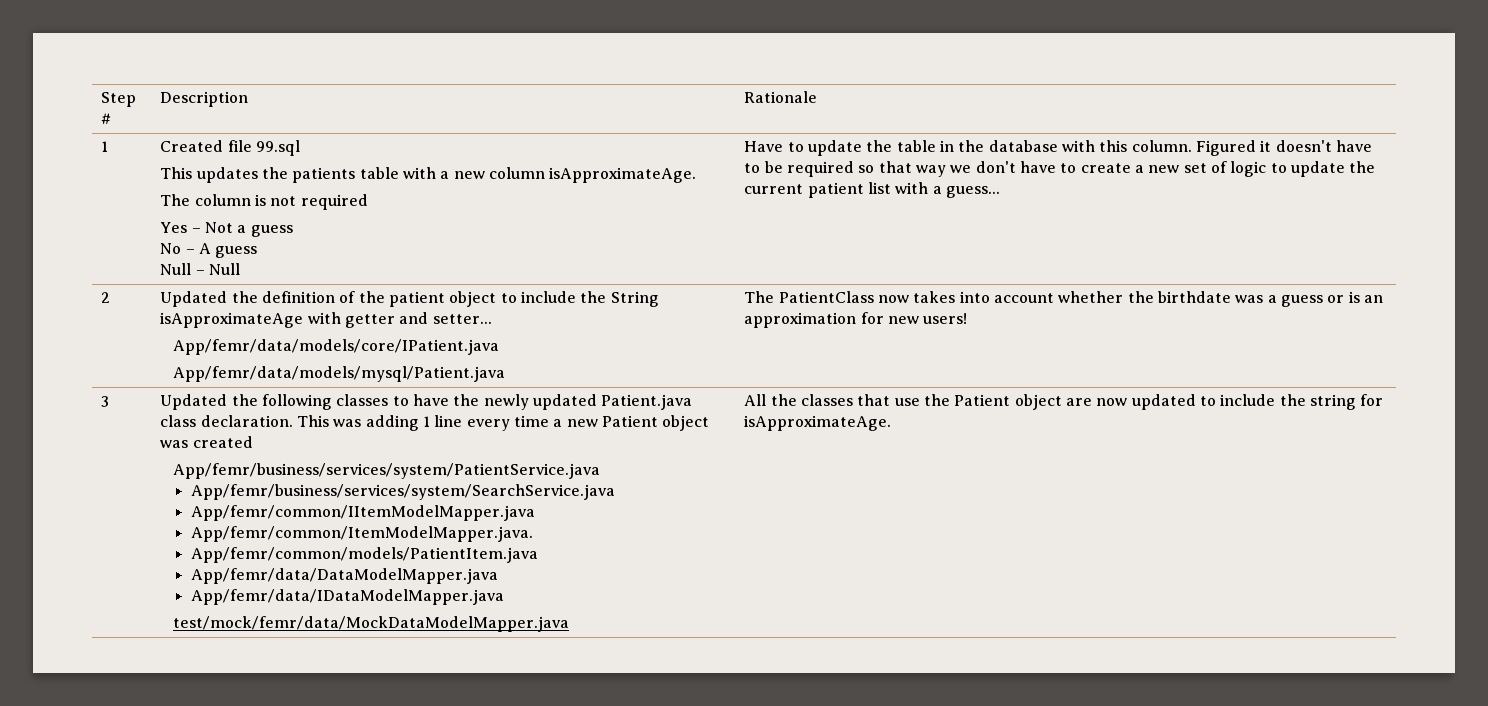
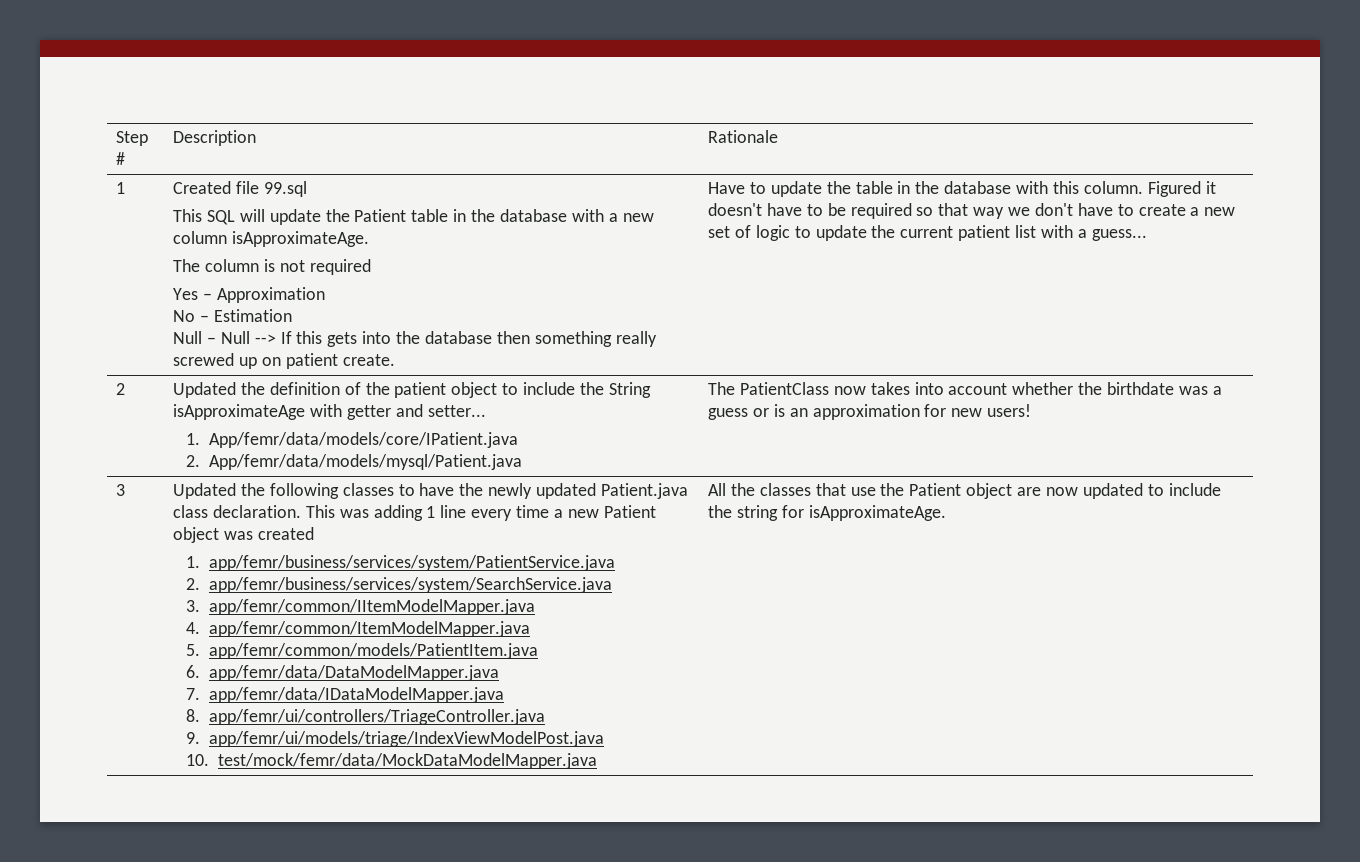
[196,167,399,183] updates the patients table -> [207,209,567,225] SQL will update the Patient table in the database
[205,222,293,237] Not a guess -> [216,287,325,303] Approximation
[199,243,258,258] A guess -> [213,309,292,322] Estimation
(241, 269) none -> [254,331,657,347] [173,353,395,369] --> If this gets into the database then something really screwed up on patient create.
(492, 319) none -> [186,433,201,445] 1.
(499, 347) none -> [186,455,201,467] 2.
[172,463,600,479] [190,484,615,500] [190,505,535,521] [190,526,533,542] [190,547,538,563] [190,568,498,584] [190,589,504,605] App/femr/business/services/system/PatientService.java // App/femr/business/services/system/SearchService.java // App/femr/common/IItemModelMapper.java // App/femr/common/ItemModelMapper.java. // App/femr/common/models/PatientItem.java // App/femr/data/DataModelMapper.java // App/femr/data/IDataModelMapper.java // -> [186,555,616,571] [186,577,613,593] [186,599,536,615] [186,621,531,637] [186,643,539,659] [186,665,500,681] [186,687,505,703] [186,709,546,725] [186,731,605,747] [186,754,210,766] 1. app/femr/business/services/system/PatientService.java // 2. app/femr/business/services/system/SearchService.java // 3. app/femr/common/IItemModelMapper.java // 4. app/femr/common/ItemModelMapper.java // 5. app/femr/common/models/PatientItem.java // 6. app/femr/data/DataModelMapper.java // 7. app/femr/data/IDataModelMapper.java // 8. app/femr/ui/controllers/TriageController.java // 9. app/femr/ui/models/triage/IndexViewModelPost.java // 10.

